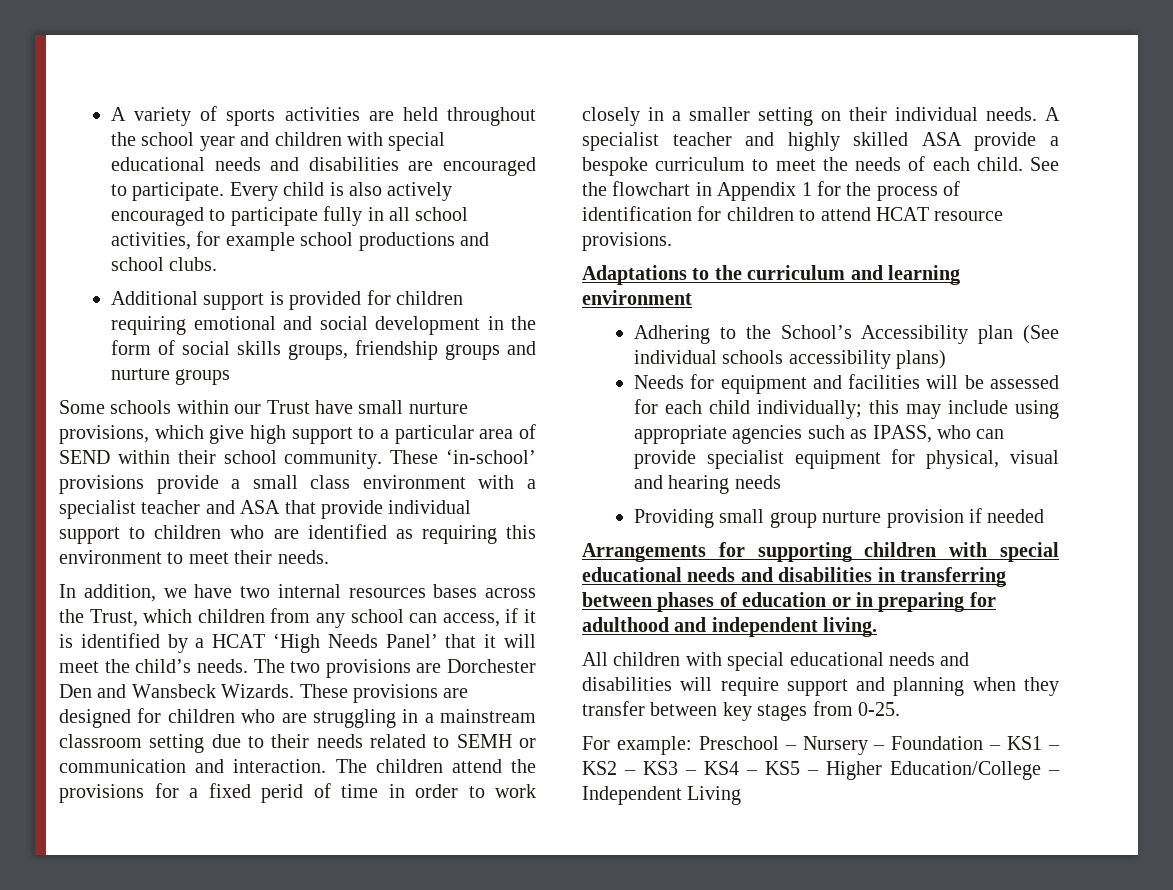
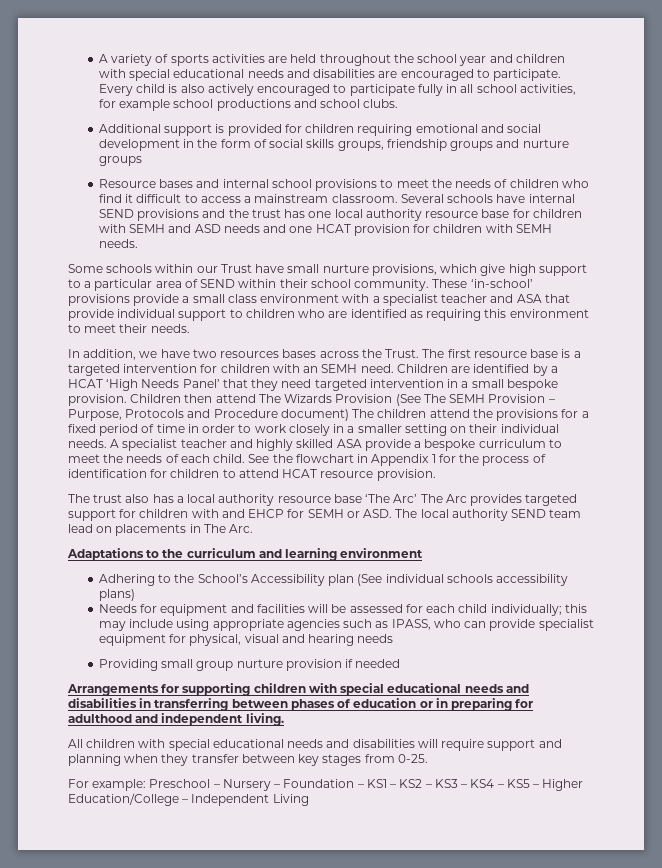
(231, 377) none -> [98,179,589,191] [98,194,575,203] [98,209,582,221] [98,224,552,236] [98,239,138,248] // Resource bases and internal school provisions to meet the needs of children who find it difficult to access a mainstream classroom. Several schools have internal SEND provisions and the trust has one local authority resource base for children with SEMH and ASD needs and one HCAT provision for children with SEMH needs.
[277,584,341,598] internal -> (217, 353) none
[89,608,537,628] [59,634,73,648] Trust, which children from any school can access, if it is -> [385,349,581,358] [68,364,471,376] Trust. The first resource base is a targeted intervention for children with an SEMH need. Children are
[484,634,536,648] [59,659,536,678] [59,684,469,703] [59,708,536,728] [59,734,536,753] [59,759,327,773] it will meet the child’s needs. The two provisions are Dorchester Den and Wansbeck Wizards. These provisions are designed for children who are struggling in a mainstream classroom setting due to their needs related to SEMH or communication and interaction. -> [251,379,558,391] [68,394,555,406] [68,409,349,421] they need targeted intervention in a small bespoke provision. Children then attend The Wizards Provision (See The SEMH Provision – Purpose, Protocols and Procedure document)
[261,784,303,803] perid -> [99,424,139,436] period
[582,232,672,251] provisions. -> [376,469,436,481] [68,494,578,506] [68,509,582,521] [68,524,254,536] provision. // The trust also has a local authority resource base ‘The Arc’ The Arc provides targeted support for children with and EHCP for SEMH or ASD. The local authority SEND team lead on placements in The Arc.

